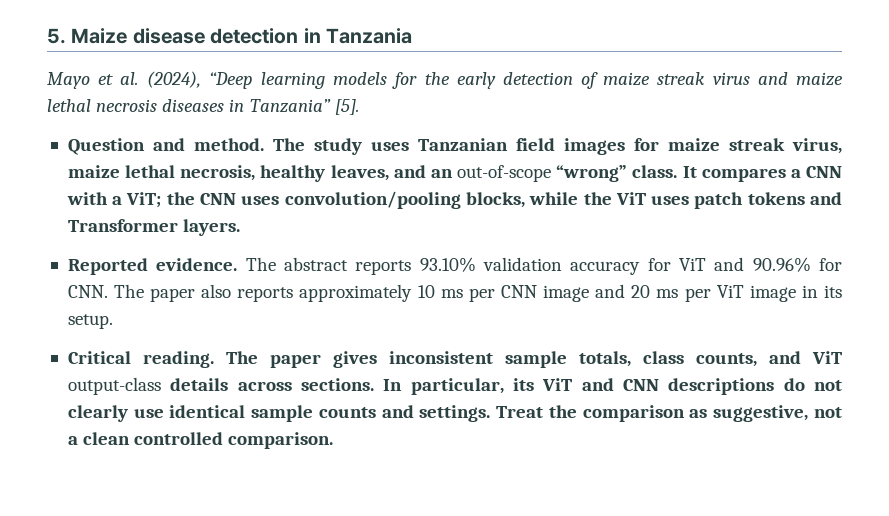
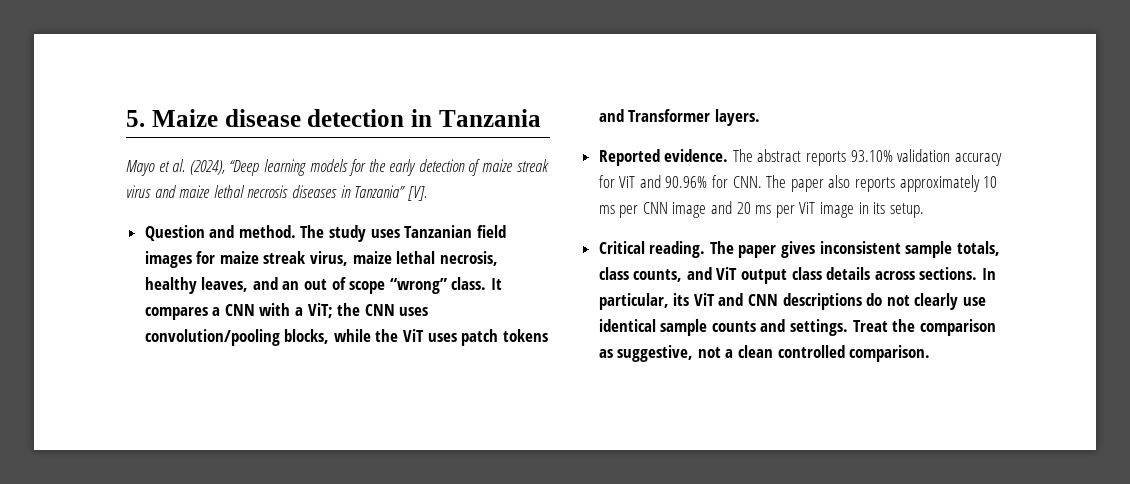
[334,99,359,115] [5]. -> [407,186,427,201] [V].
[457,165,552,182] out-of-scope -> [304,277,386,294] out of scope
[67,377,161,395] output-class -> [741,267,822,284] output class

